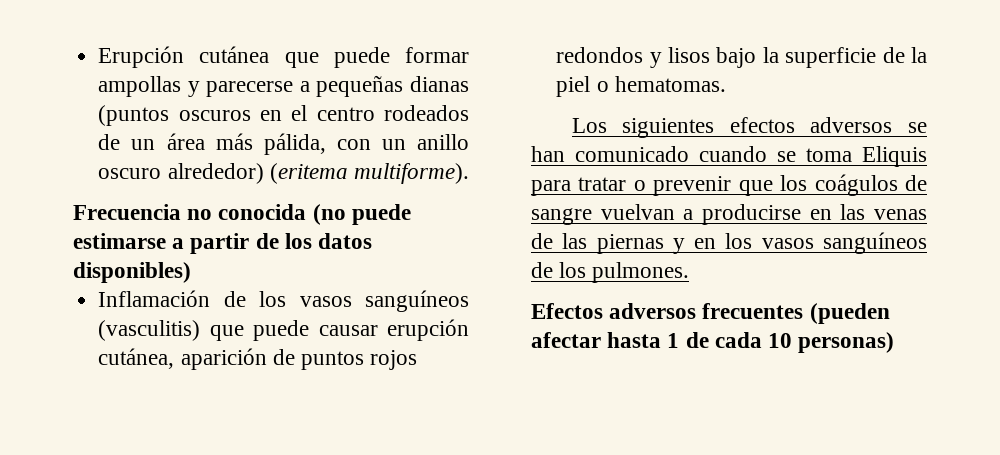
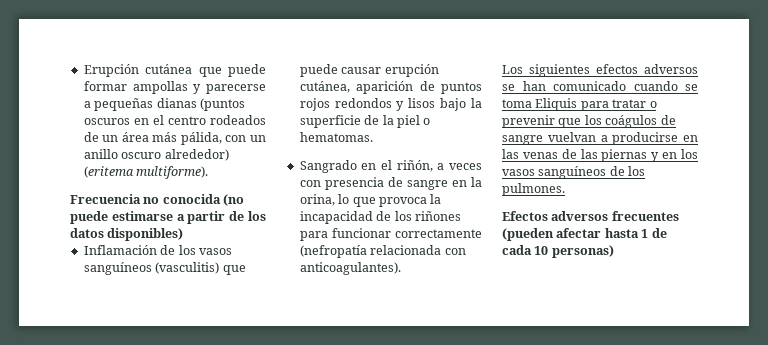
(726, 84) none -> [299,160,482,173] [299,177,482,190] [299,194,442,207] [299,211,461,224] [299,228,482,241] [299,245,466,258] [299,262,401,275] // Sangrado en el riñón, a veces con presencia de sangre en la orina, lo que provoca la incapacidad de los riñones para funcionar correctamente (nefropatía relacionada con anticoagulantes).

